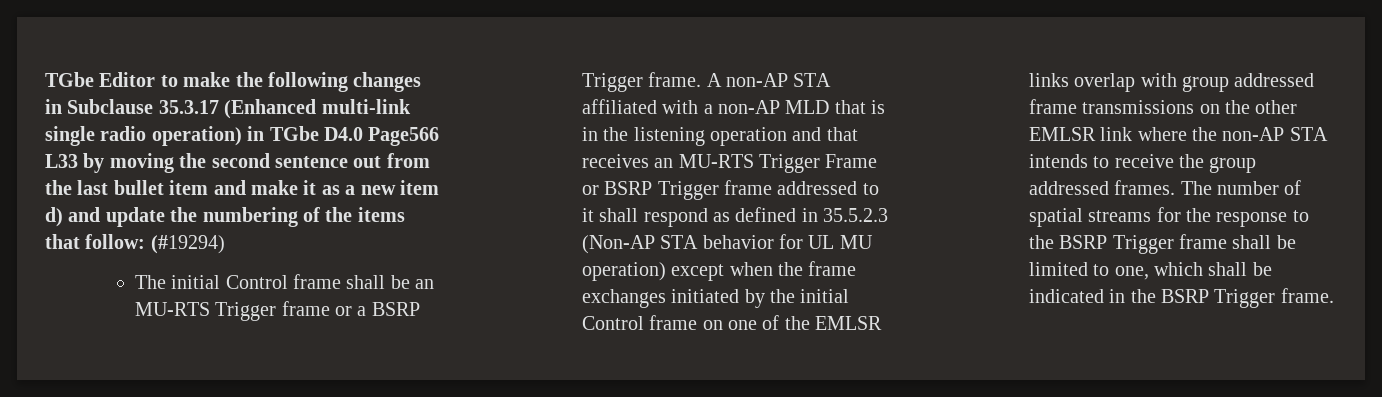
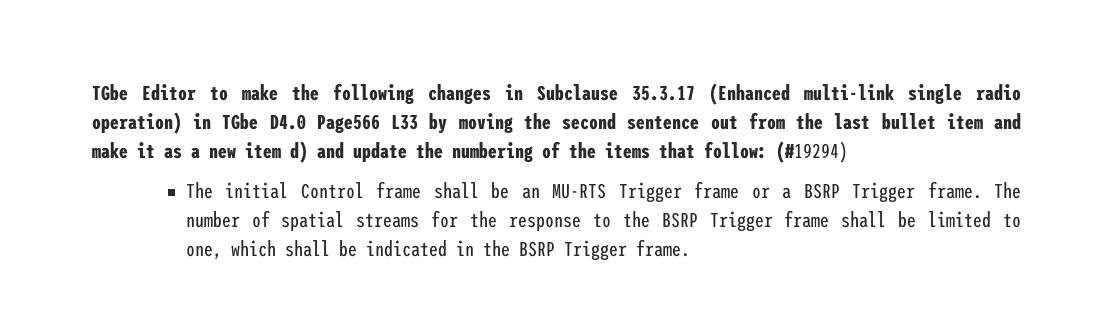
[706,73,832,87] [581,99,886,114] [581,127,858,146] [581,154,878,173] [581,180,879,200] [581,207,889,227] [581,234,873,254] [581,261,857,281] [581,289,850,308] [581,315,883,330] [1028,73,1315,92] [1028,99,1298,114] [1028,127,1328,141] [1028,154,1257,173] [1028,180,1176,195] A non-AP STA affiliated with a non-AP MLD that is in the listening operation and that receives an MU-RTS Trigger Frame or BSRP Trigger frame addressed to it shall respond as defined in 35.5.2.3 (Non-AP STA behavior for UL MU operation) except when the frame exchanges initiated by the initial Control frame on one of the EMLSR links overlap with group addressed frame transmissions on the other EMLSR link where the non-AP STA intends to receive the group addressed frames. -> (982, 190) none

